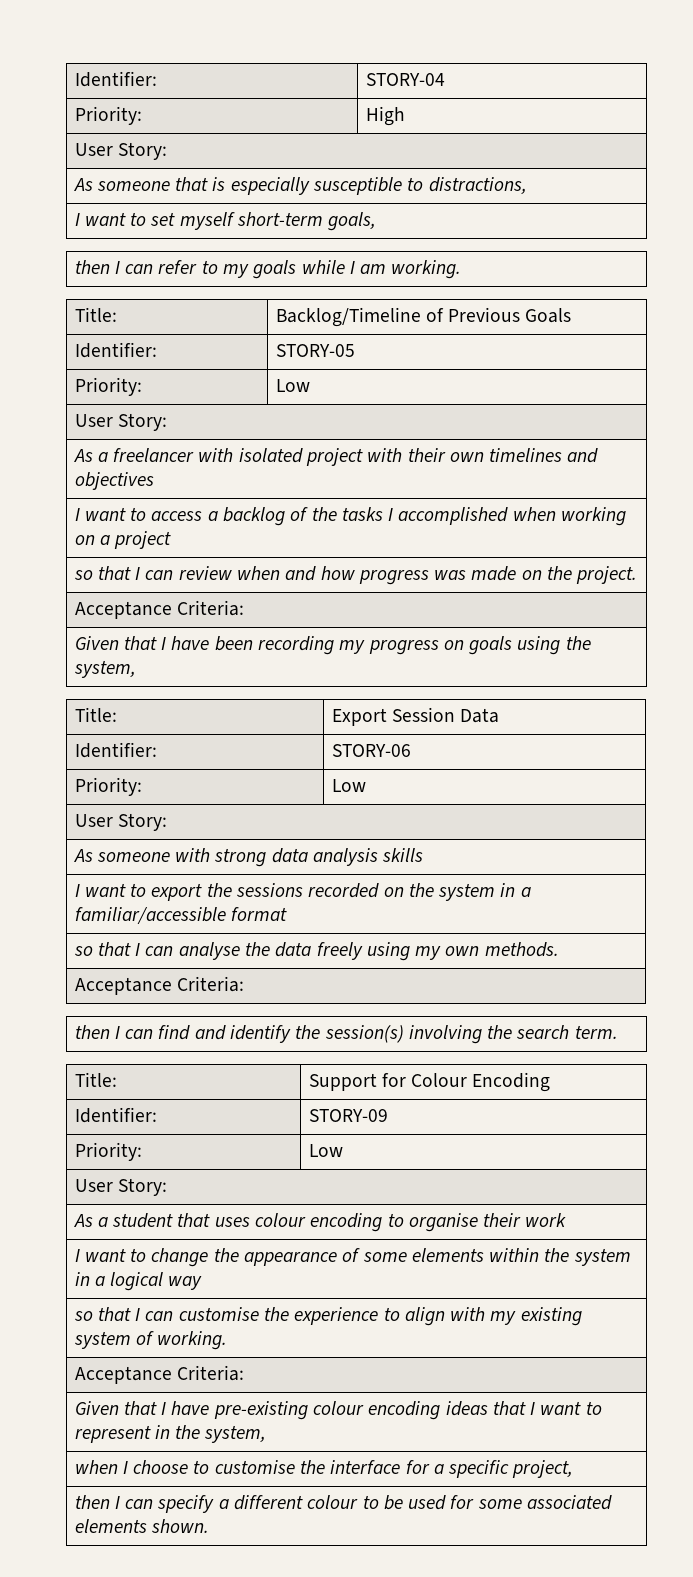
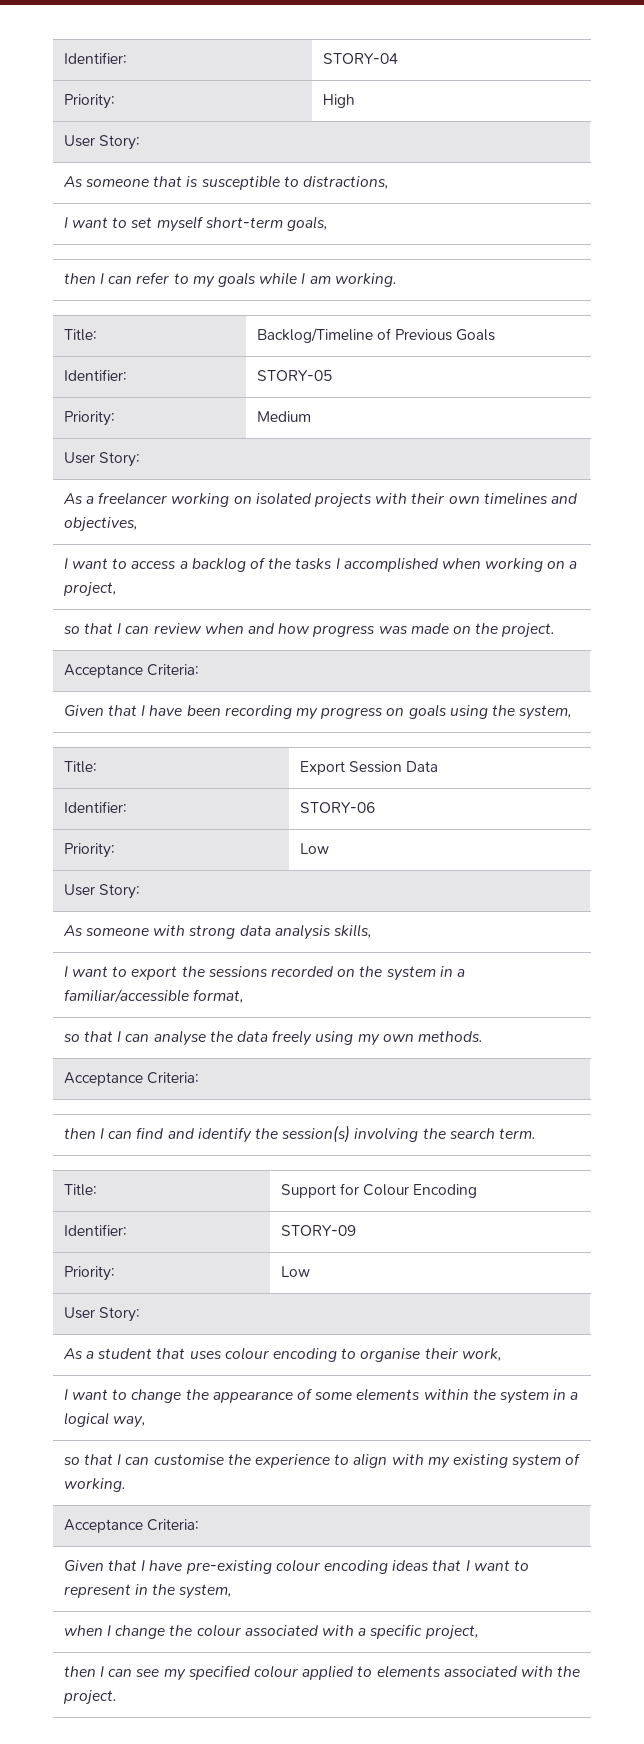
[230,177,310,195] especially -> (199, 181) none
[275,379,310,392] Low -> [256,411,311,422] Medium
[198,448,364,466] with isolated project -> [171,492,372,508] working on isolated projects
[74,472,154,490] objectives -> [63,517,138,532] objectives,
[114,531,172,549] project -> [62,582,117,597] project,
[382,848,424,862] skills -> [333,924,372,938] skills,
[230,907,287,921] format -> [193,989,245,1003] format,
[525,1213,567,1227] work -> [461,1348,502,1361] work,
[168,1276,203,1290] way -> [113,1416,147,1428] way,
[133,1460,430,1474] choose to customise the interface for -> [115,1624,354,1639] change the colour associated with
[157,1495,612,1513] [74,1519,209,1533] specify a different colour to be used for some associated elements shown. -> [136,1665,581,1681] [62,1690,117,1705] see my specified colour applied to elements associated with the project.

